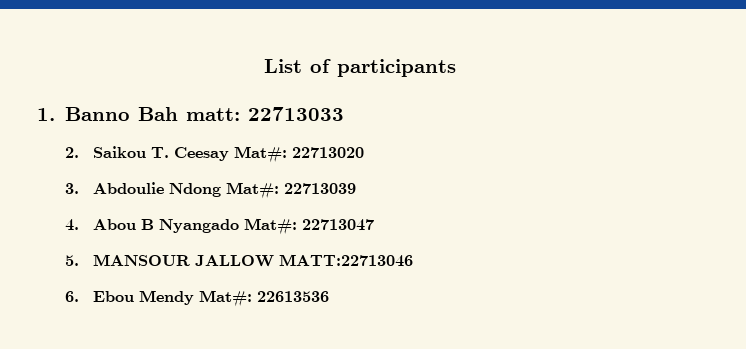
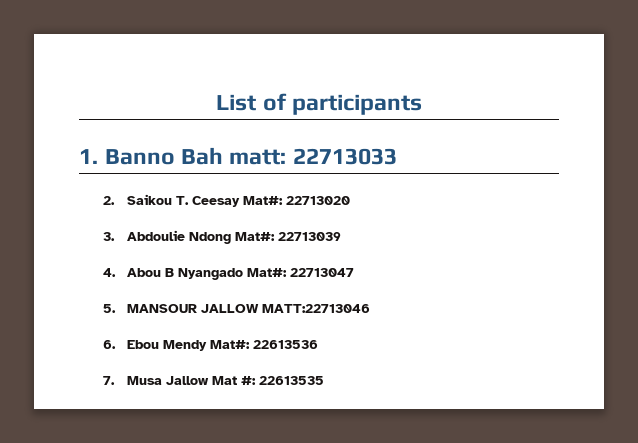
(330, 296) none -> [103,376,325,385] // 7. Musa Jallow Mat #: 22613535

